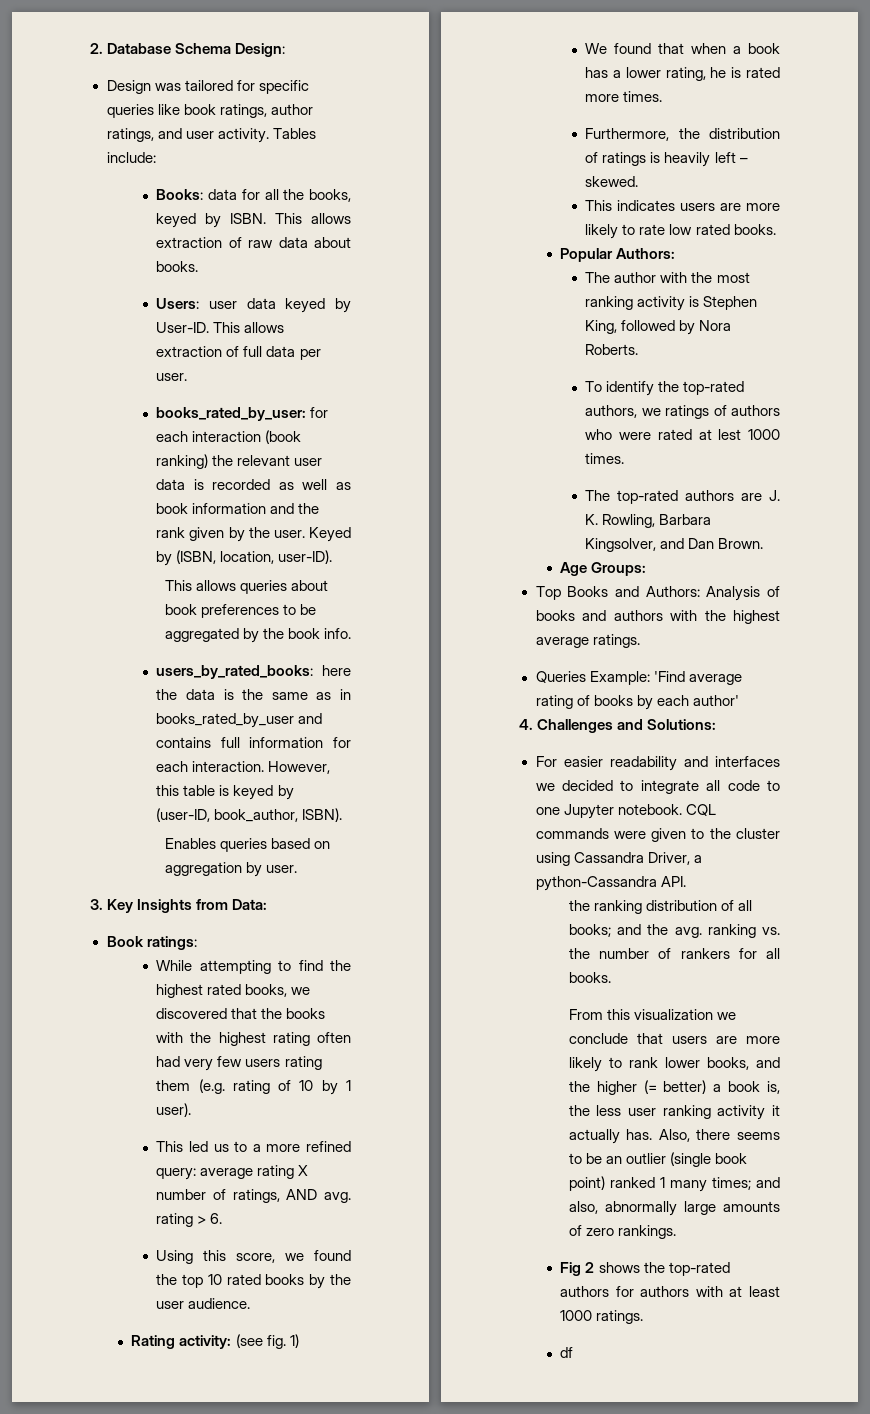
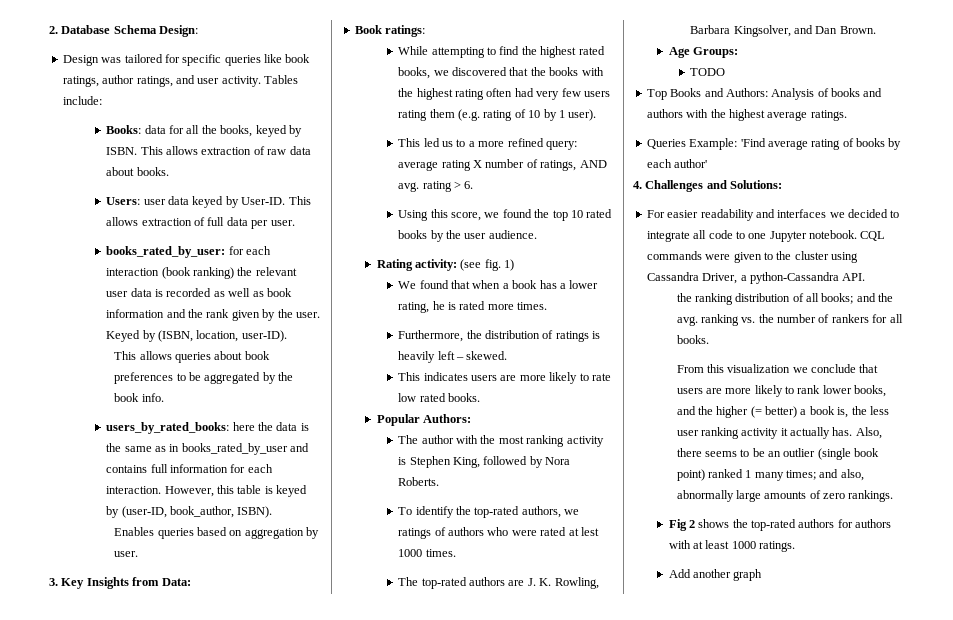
(647, 569) none -> [690,68,726,76] // TODO
[560,1347,574,1358] df -> [668,569,763,581] Add another graph

